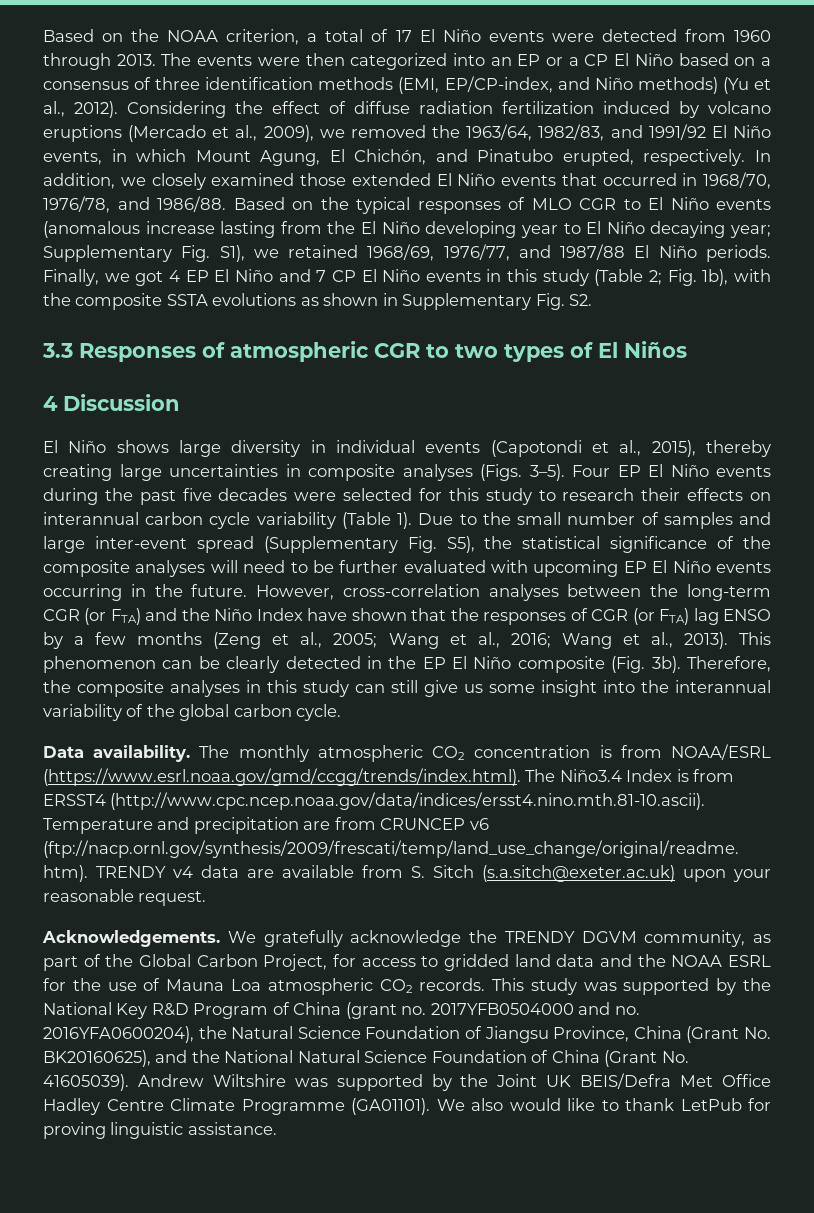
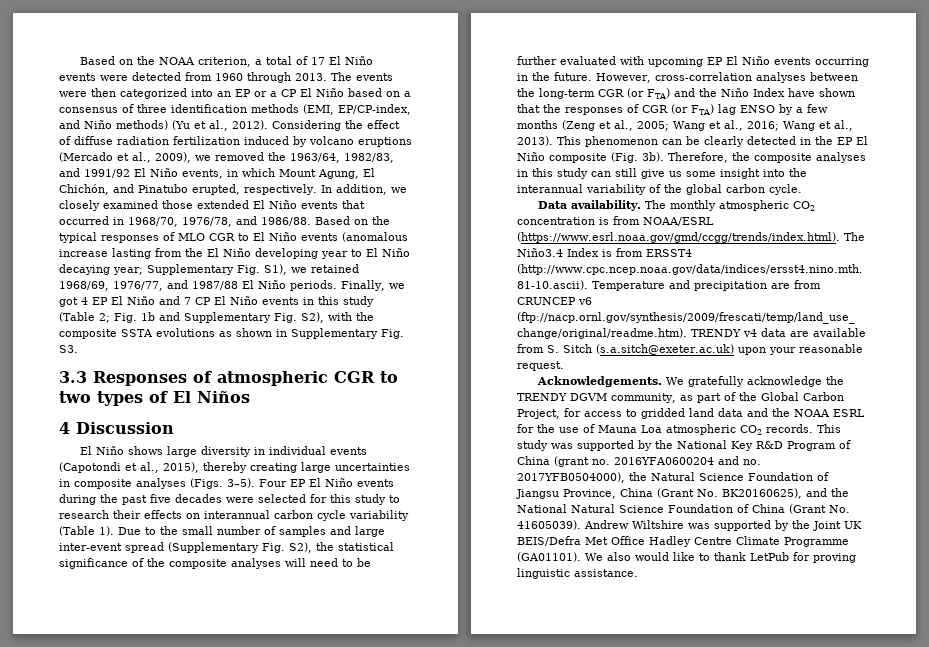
[702,269,729,286] 1b), -> [141,312,324,323] 1b and Supplementary Fig. S2),
[569,294,593,306] S2. -> [59,345,78,353] S3.
[446,536,475,553] S5), -> [289,542,312,553] S2),
[430,1003,574,1015] 2017YFB0504000 -> [614,457,714,465] 2016YFA0600204
[43,1026,194,1043] 2016YFA0600204), -> [517,472,625,483] 2017YFB0504000),

